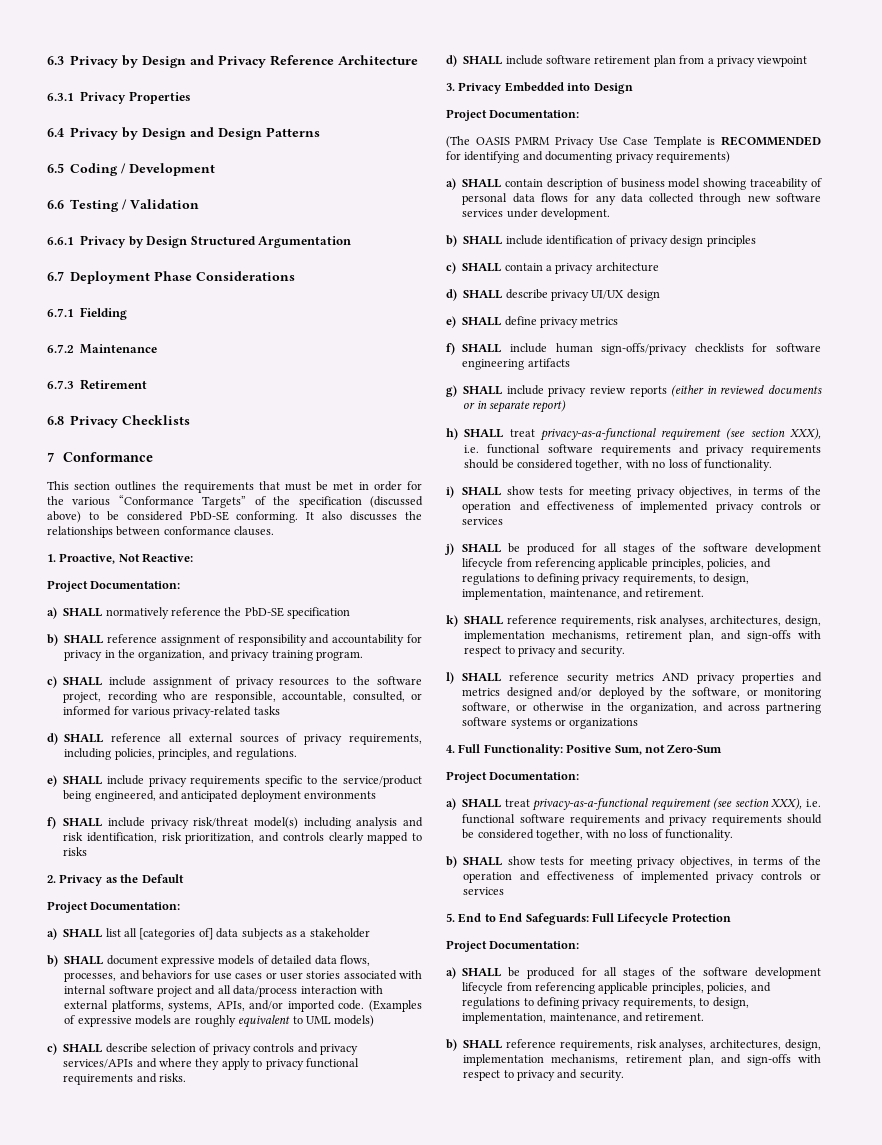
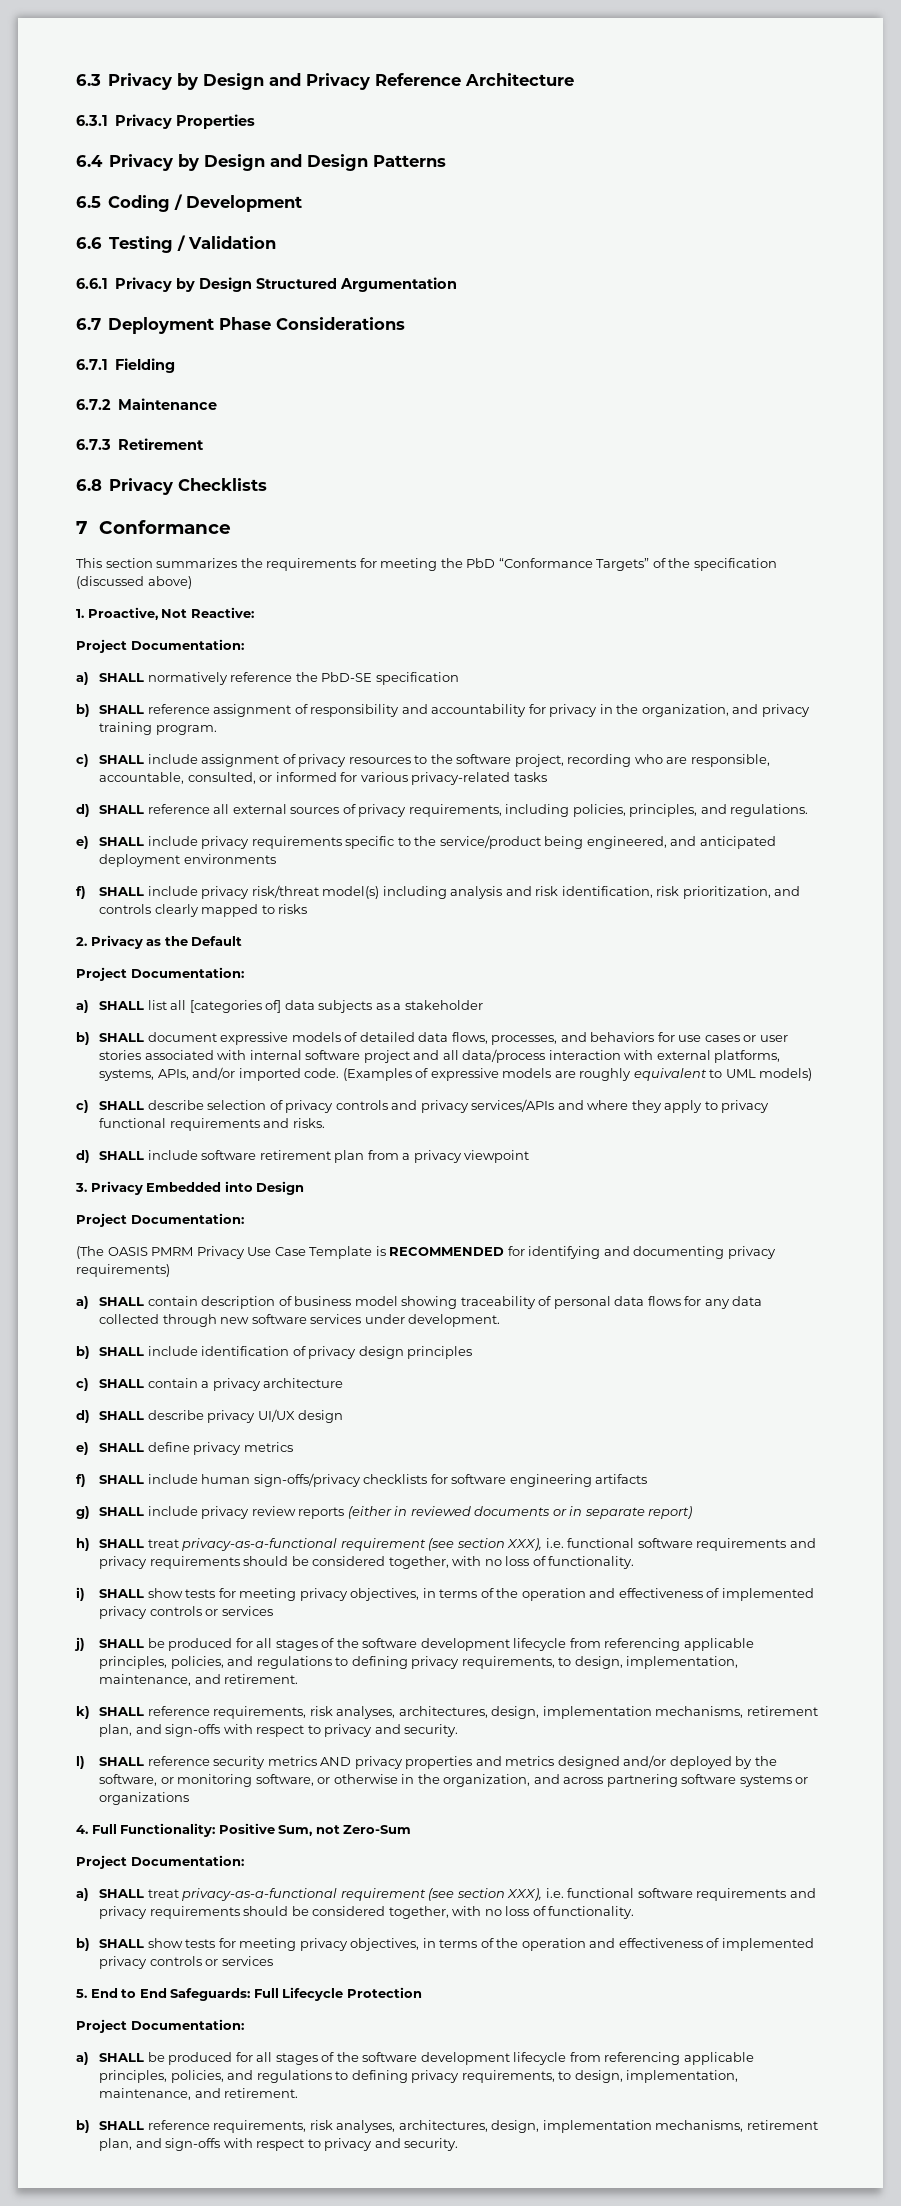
[115,481,157,491] outlines -> [156,558,238,568] summarizes
[258,481,423,491] [47,496,111,506] that must be met in order for the various -> [359,558,496,571] for meeting the PbD
[88,511,423,523] [47,526,275,538] to be considered PbD-SE conforming. It also discusses the relationships between conformance clauses. -> (192, 582) none

